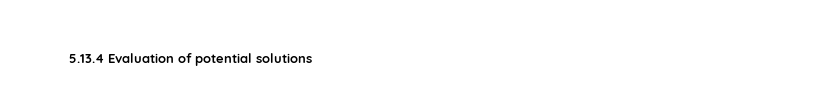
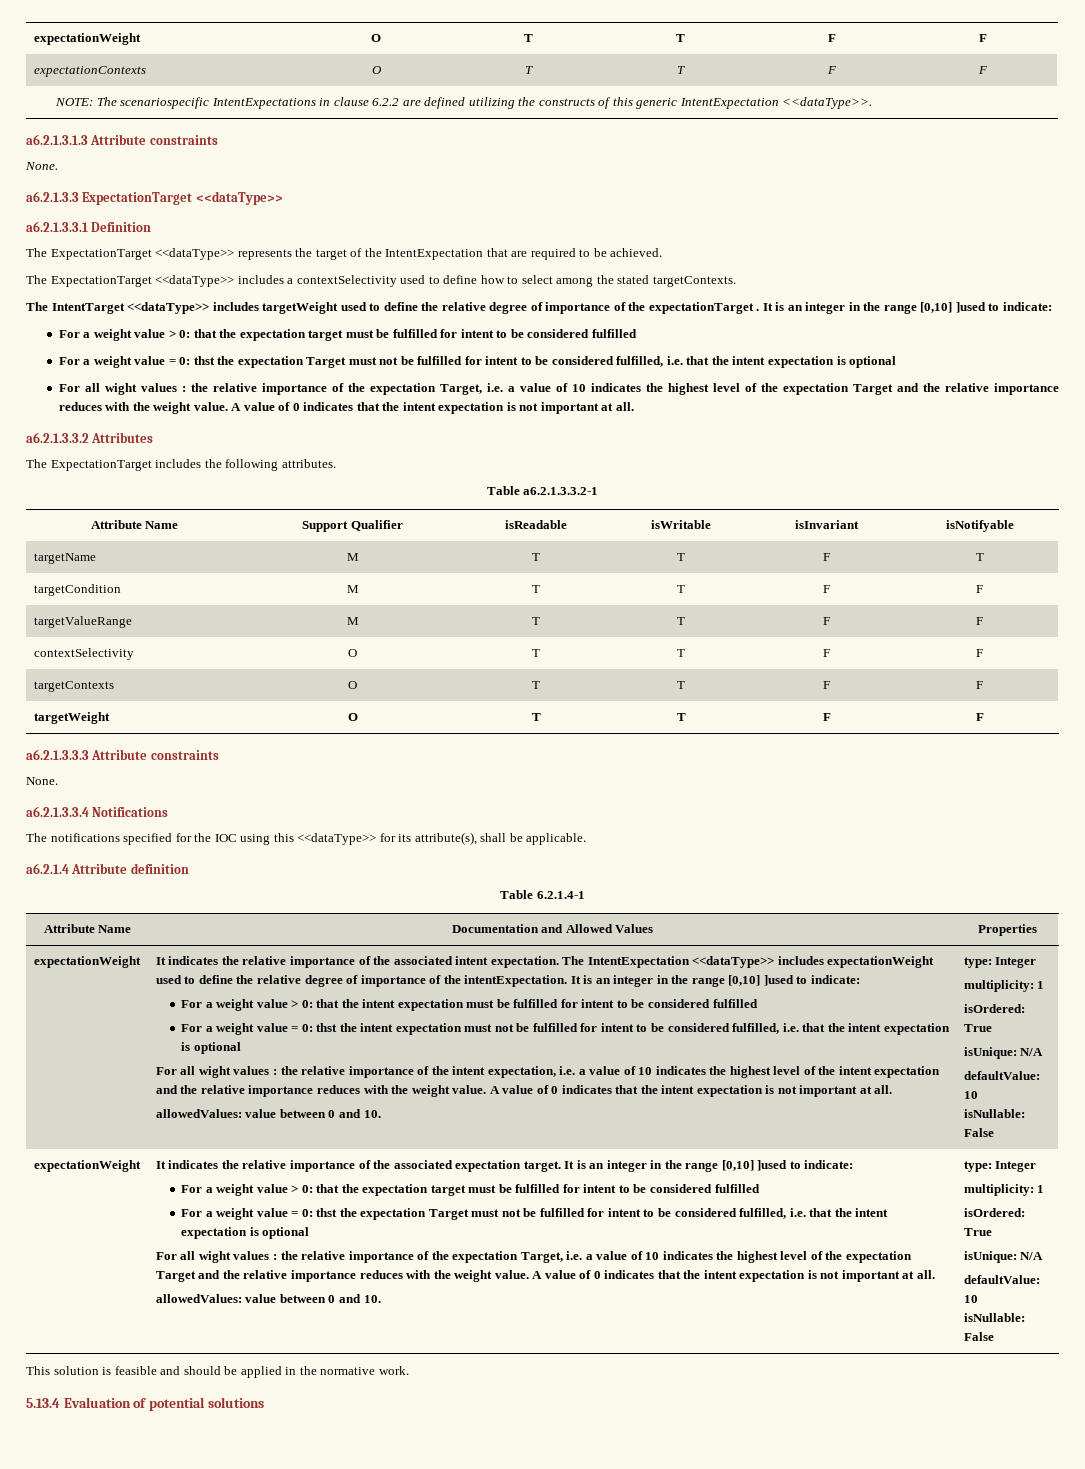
(69, 58) none -> [33,33,141,45] [371,34,381,42] [524,34,533,42] [676,34,685,42] [828,34,836,42] [978,34,987,42] [33,66,146,77] [371,66,382,74] [525,66,533,74] [677,66,685,74] [827,66,837,74] [977,66,988,74] [55,97,873,109] [26,134,218,145] [25,162,58,170] [26,191,283,205] [26,221,152,232] [26,248,663,260] [26,275,736,287] [26,302,1052,314] [58,329,637,341] [58,356,897,368] [58,383,1060,395] [58,402,634,414] [26,432,154,443] [26,459,336,471] [486,486,599,495] [90,520,179,529] [302,520,403,532] [505,520,567,529] [651,520,711,529] [795,520,859,529] [945,520,1014,532] [33,553,96,564] [346,553,359,561] [532,553,540,561] [677,553,685,561] [823,553,830,561] [975,553,984,561] [33,584,121,596] [346,585,359,593] [532,585,540,593] [677,585,685,593] [823,585,830,593] [976,585,983,593] [33,616,132,628] [346,617,359,625] [532,617,540,625] [677,617,685,625] [823,617,830,625] [976,617,983,625] [33,648,134,660] [348,649,357,657] [532,649,540,657] [677,649,685,657] [823,649,830,657] [976,649,983,657] [33,681,114,692] [348,681,357,689] [532,681,540,689] [677,681,685,689] [823,681,830,689] [976,681,983,689] [33,712,110,724] [347,713,358,721] [531,713,541,721] [676,713,686,721] [822,713,831,721] [975,713,984,721] [26,749,219,760] [26,777,58,785] [26,806,169,817] [26,832,587,845] [26,863,189,874] [500,890,585,899] [43,924,132,933] [451,924,654,933] [978,924,1037,936] [33,956,141,968] [155,956,935,968] [155,975,860,987] [181,999,758,1011] [181,1023,950,1035] [181,1042,241,1054] [155,1066,941,1078] [155,1085,893,1097] [155,1109,381,1118] [963,957,1037,968] [963,980,1045,992] [963,1004,1025,1013] [963,1024,992,1032] [963,1047,1044,1059] [963,1071,1040,1080] [963,1091,978,1099] [963,1109,1025,1118] [963,1128,994,1137] [33,1160,141,1172] [155,1160,854,1172] [181,1184,760,1196] [181,1208,889,1220] [181,1227,310,1239] [155,1251,912,1263] [155,1270,935,1282] [155,1294,381,1303] [963,1161,1037,1172] [963,1184,1045,1196] [963,1208,1025,1217] [963,1228,992,1236] [963,1251,1044,1263] [963,1275,1040,1284] [963,1295,978,1303] [963,1313,1025,1322] [963,1332,994,1341] [26,1366,409,1378] expectationWeight | O | T | T | F | F // expectationContexts | O | T | T | F | F // NOTE: The scenariospecific IntentExpectations in clause 6.2.2 are defined utilizing the constructs of this generic IntentExpectation <<dataType>>. // a6.2.1.3.1.3 Attribute constraints // None. // a6.2.1.3.3 ExpectationTarget <<dataType>> // a6.2.1.3.3.1 Definition // The ExpectationTarget <<dataType>> represents the target of the IntentExpectation that are required to be achieved. // The ExpectationTarget <<dataType>> includes a contextSelectivity used to define how to select among the stated targetContexts. // The IntentTarget <<dataType>> includes targetWeight used to define the relative degree of importance of the expectationTarget . It is an integer in the range [0,10] ]used to indicate: // For a weight value > 0: that the expectation target must be fulfilled for intent to be considered fulfilled // For a weight value = 0: thst the expectation Target must not be fulfilled for intent to be considered fulfilled, i.e. that the intent expectation is optional // For all wight values : the relative importance of the expectation Target, i.e. a value of 10 indicates the highest level of the expectation Target and the relative importance reduces with the weight value. A value of 0 indicates that the intent expectation is not important at all. // a6.2.1.3.3.2 Attributes // The ExpectationTarget includes the following attributes. // Table a6.2.1.3.3.2-1 // Attribute Name | Support Qualifier | isReadable | isWritable | isInvariant | isNotifyable // targetName | M | T | T | F | T // targetCondition | M | T | T | F | F // targetValueRange | M | T | T | F | F // contextSelectivity | O | T | T | F | F // targetContexts | O | T | T | F | F // targetWeight | O | T | T | F | F // a6.2.1.3.3.3 Attribute constraints // None. // a6.2.1.3.3.4 Notifications // The notifications specified for the IOC using this <<dataType>> for its attribute(s), shall be applicable. // a6.2.1.4 Attribute definition // Table 6.2.1.4-1 // Attribute Name | Documentation and Allowed Values | Properties // expectationWeight | It indicates the relative importance of the associated intent expectation. The IntentExpectation <<dataType>> includes expectationWeight used to define the relative degree of importance of the intentExpectation. It is an integer in the range [0,10] ]used to indicate: // For a weight value > 0: that the intent expectation must be fulfilled for intent to be considered fulfilled // For a weight value = 0: thst the intent expectation must not be fulfilled for intent to be considered fulfilled, i.e. that the intent expectation is optional // For all wight values : the relative importance of the intent expectation, i.e. a value of 10 indicates the highest level of the intent expectation and the relative importance reduces with the weight value. A value of 0 indicates that the intent expectation is not important at all. // allowedValues: value between 0 and 10. | type: Integer // multiplicity: 1 // isOrdered: True // isUnique: N/A // defaultValue: 10 // isNullable: False // expectationWeight | It indicates the relative importance of the associated expectation target. It is an integer in the range [0,10] ]used to indicate: // For a weight value > 0: that the expectation target must be fulfilled for intent to be considered fulfilled // For a weight value = 0: thst the expectation Target must not be fulfilled for intent to be considered fulfilled, i.e. that the intent expectation is optional // For all wight values : the relative importance of the expectation Target, i.e. a value of 10 indicates the highest level of the expectation Target and the relative importance reduces with the weight value. A value of 0 indicates that the intent expectation is not important at all. // allowedValues: value between 0 and 10. | type: Integer // multiplicity: 1 // isOrdered: True // isUnique: N/A // defaultValue: 10 // isNullable: False // This solution is feasible and should be applied in the normative work. //

